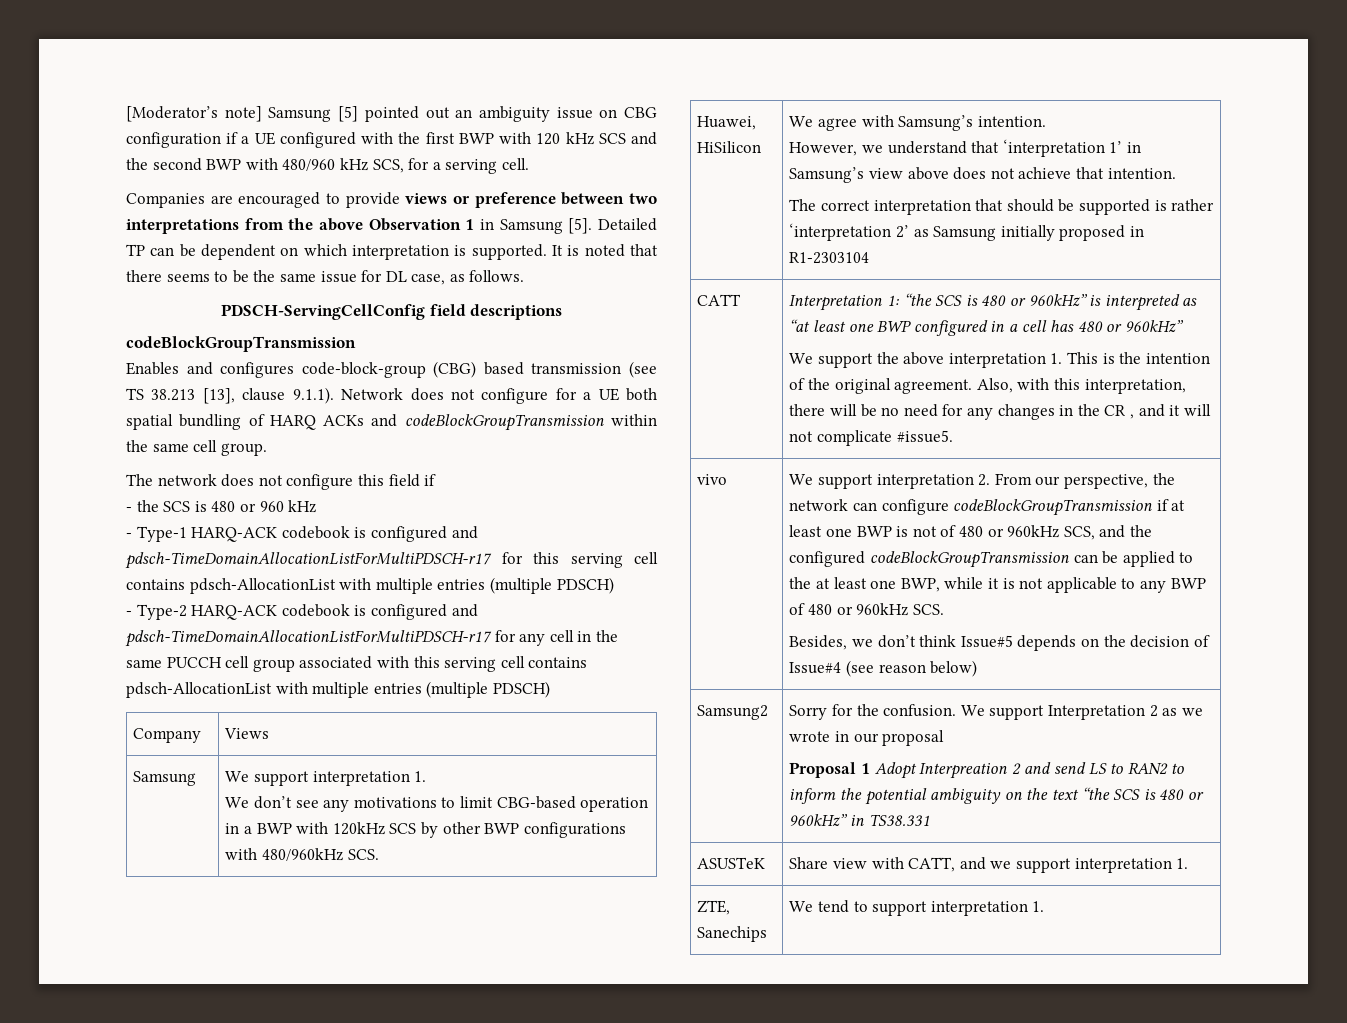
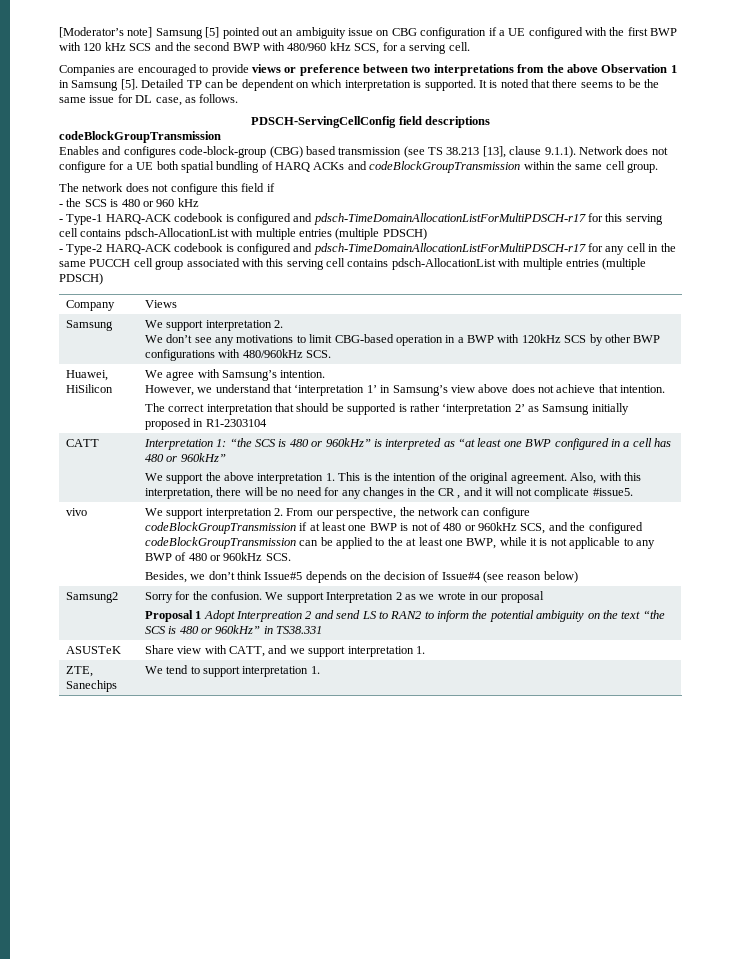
[414,771,427,782] 1. -> [274,320,284,328] 2.

